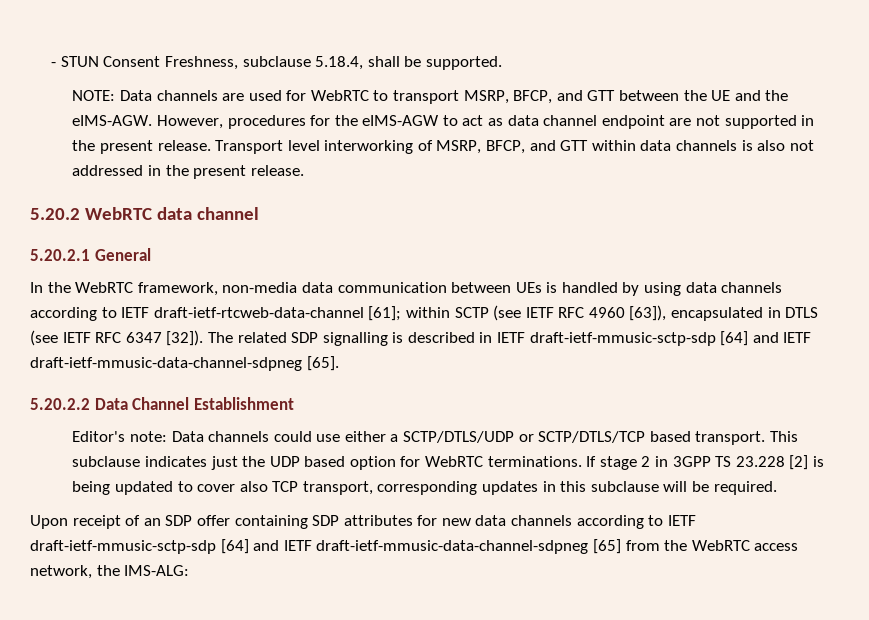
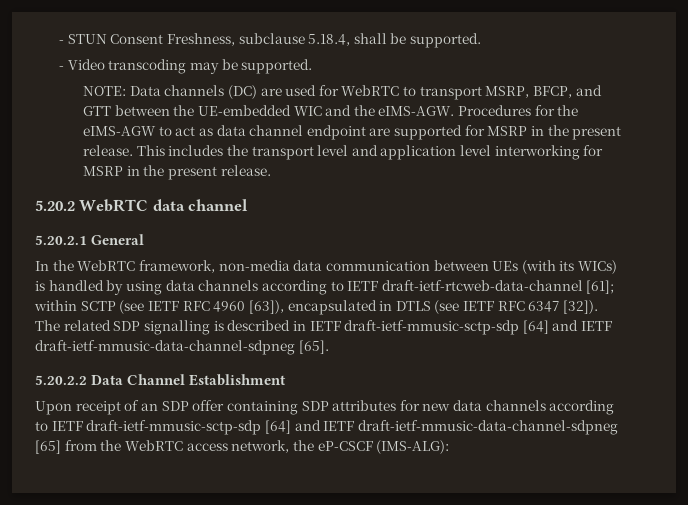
(502, 63) none -> [58,59,313,74] // - Video transcoding may be supported.
(218, 95) none -> [227,85,257,99] (DC)
[711,90,731,101] UE -> [197,105,322,116] UE-embedded WIC
[156,115,306,129] However, procedures -> [458,105,532,116] Procedures
[696,115,815,129] [72,140,814,154] [72,165,144,176] not supported in the present release. Transport level interworking of MSRP, BFCP, and GTT within data channels is also not addressed -> [394,125,622,140] [82,145,604,160] [82,166,123,176] supported for MSRP in the present release. This includes the transport level and application level interworking for MSRP
(542, 287) none -> [521,260,618,274] (with its WICs)
[72,431,799,445] [72,455,824,470] [72,481,777,495] // Editor's note: Data channels could use either a SCTP/DTLS/UDP or SCTP/DTLS/TCP based transport. This subclause indicates just the UDP based option for WebRTC terminations. If stage 2 in 3GPP TS 23.228 [2] is being updated to cover also TCP transport, corresponding updates in this subclause will be required. -> (287, 380) none
[124,565,190,576] IMS-ALG: -> [317,440,450,454] eP-CSCF (IMS-ALG):

